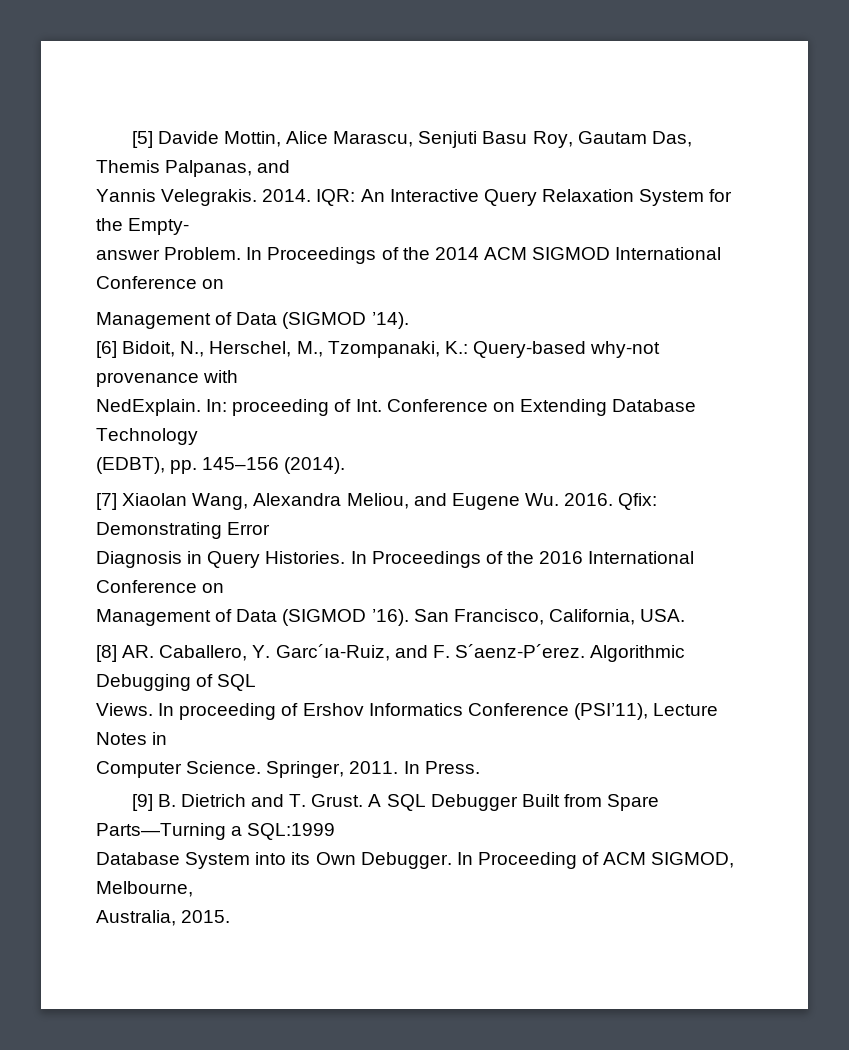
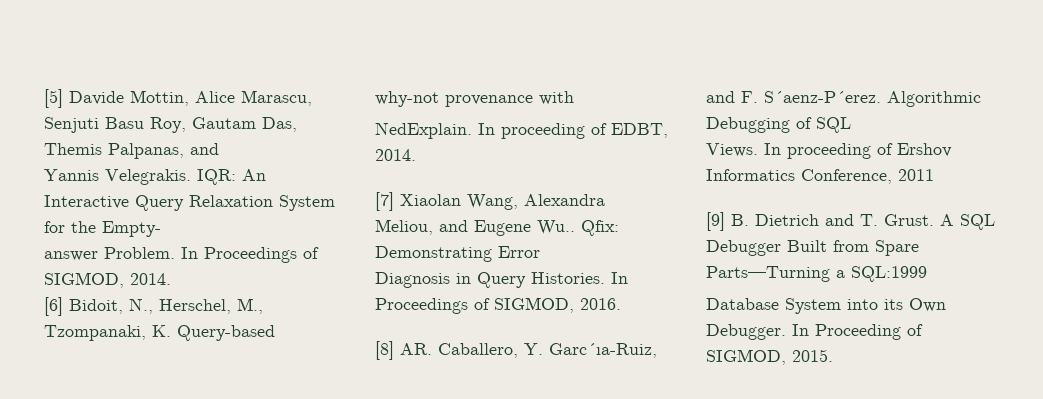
[262,189,312,202] 2014. -> (191, 177) none
[402,247,722,260] [96,276,225,289] [96,312,409,329] the 2014 ACM SIGMOD International Conference on // Management of Data (SIGMOD ’14). -> [44,272,171,288] SIGMOD, 2014.
[444,341,468,354] K.: -> [152,325,171,337] K.
[206,399,697,416] [96,428,198,445] [96,457,346,474] In: proceeding of Int. Conference on Extending Database Technology // (EDBT), pp. 145–156 (2014). -> [478,123,668,139] [375,149,416,161] In proceeding of EDBT, 2014.
[524,493,614,506] Wu. 2016. -> [537,220,575,235] Wu..
[506,551,695,564] [96,580,225,593] [96,609,686,626] the 2016 International Conference on // Management of Data (SIGMOD ’16). San Francisco, California, USA. -> [494,297,621,313] SIGMOD, 2016.
[467,703,719,720] [96,732,168,745] [96,761,480,778] Conference (PSI’11), Lecture Notes in // Computer Science. Springer, 2011. In Press. -> [801,169,934,184] Conference, 2011
[603,852,735,868] [96,881,193,897] [96,910,176,926] ACM SIGMOD, Melbourne, // Australia, -> [706,349,786,365] SIGMOD,

